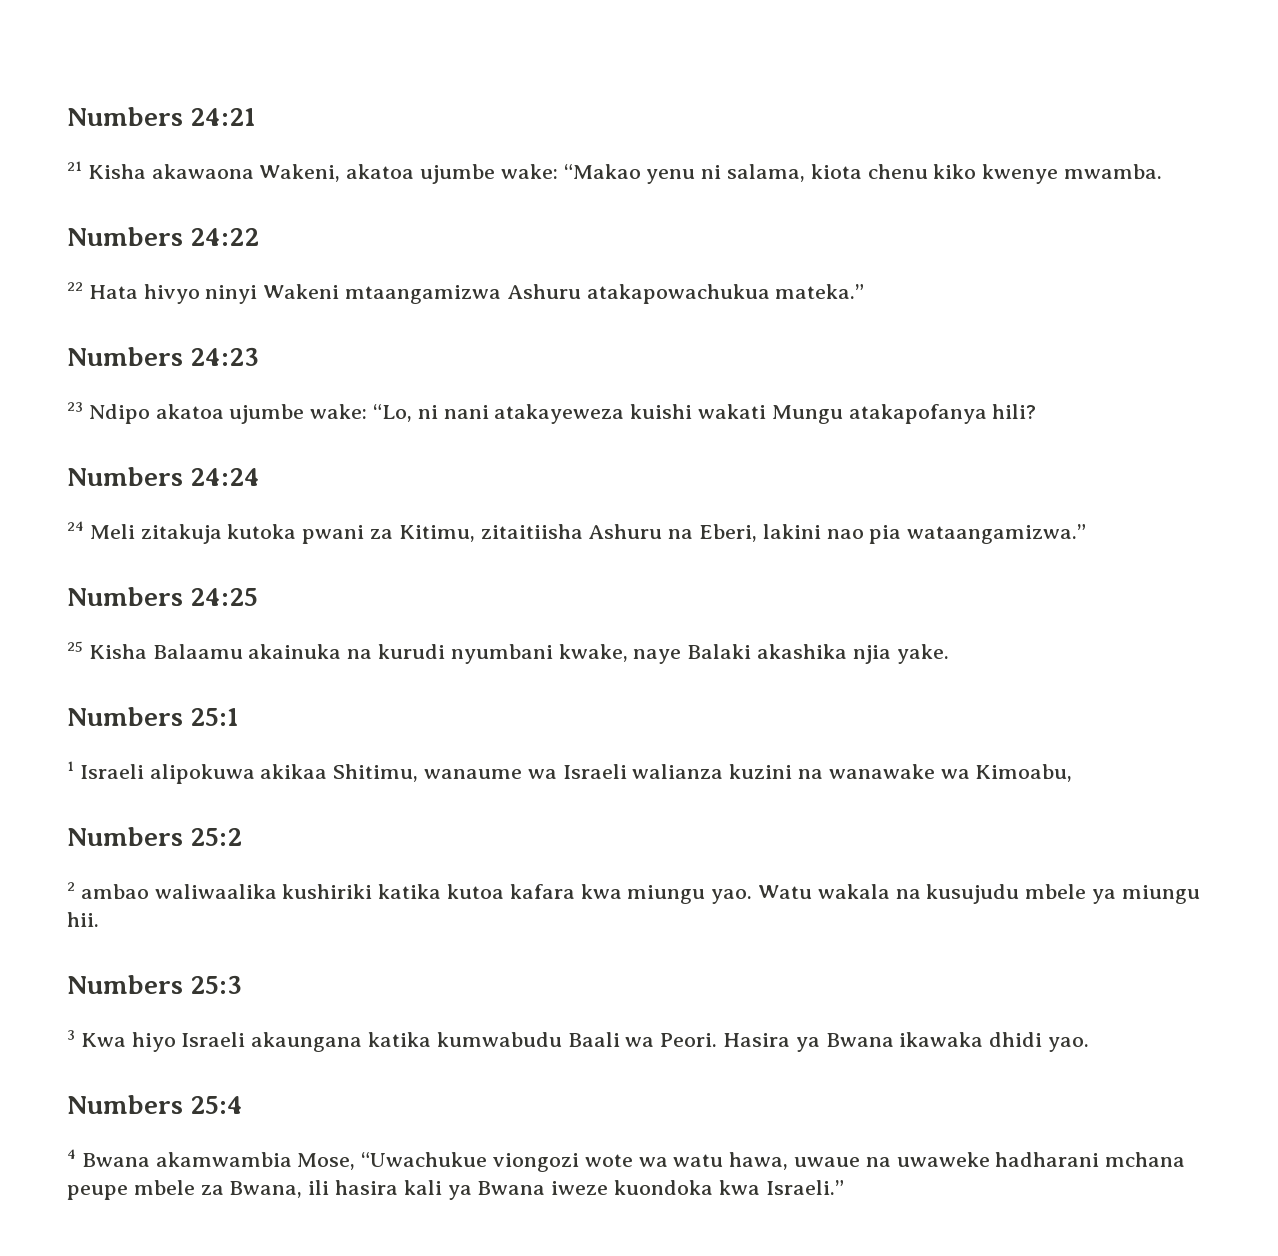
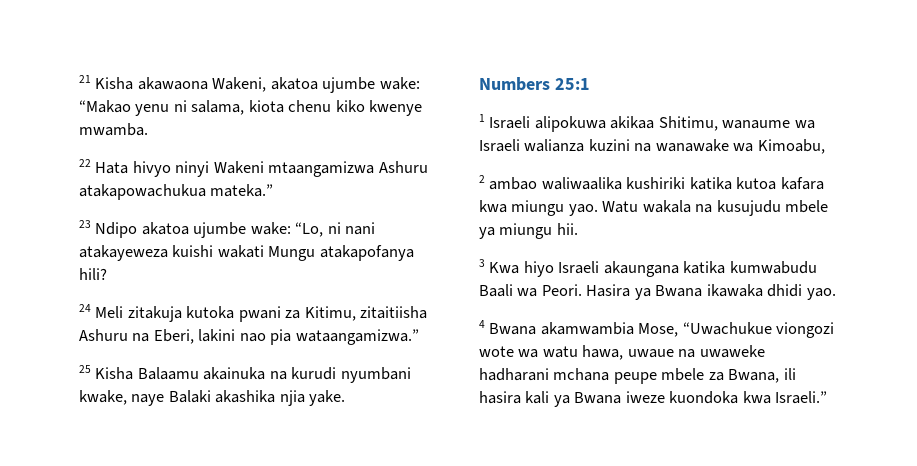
[67,107,257,126] Numbers 24:21 // -> (79, 79) none
[67,227,260,246] // Numbers 24:22 -> (148, 129) none
[67,347,260,366] // Numbers 24:23 -> (274, 190) none
[67,467,261,486] // Numbers 24:24 -> (107, 274) none
[67,587,259,606] // Numbers 24:25 -> (419, 337) none
[67,827,243,846] // Numbers 25:2 -> (825, 146) none
[67,975,243,994] // Numbers 25:3 -> (578, 229) none
[67,1095,244,1114] // Numbers 25:4 -> (836, 294) none

